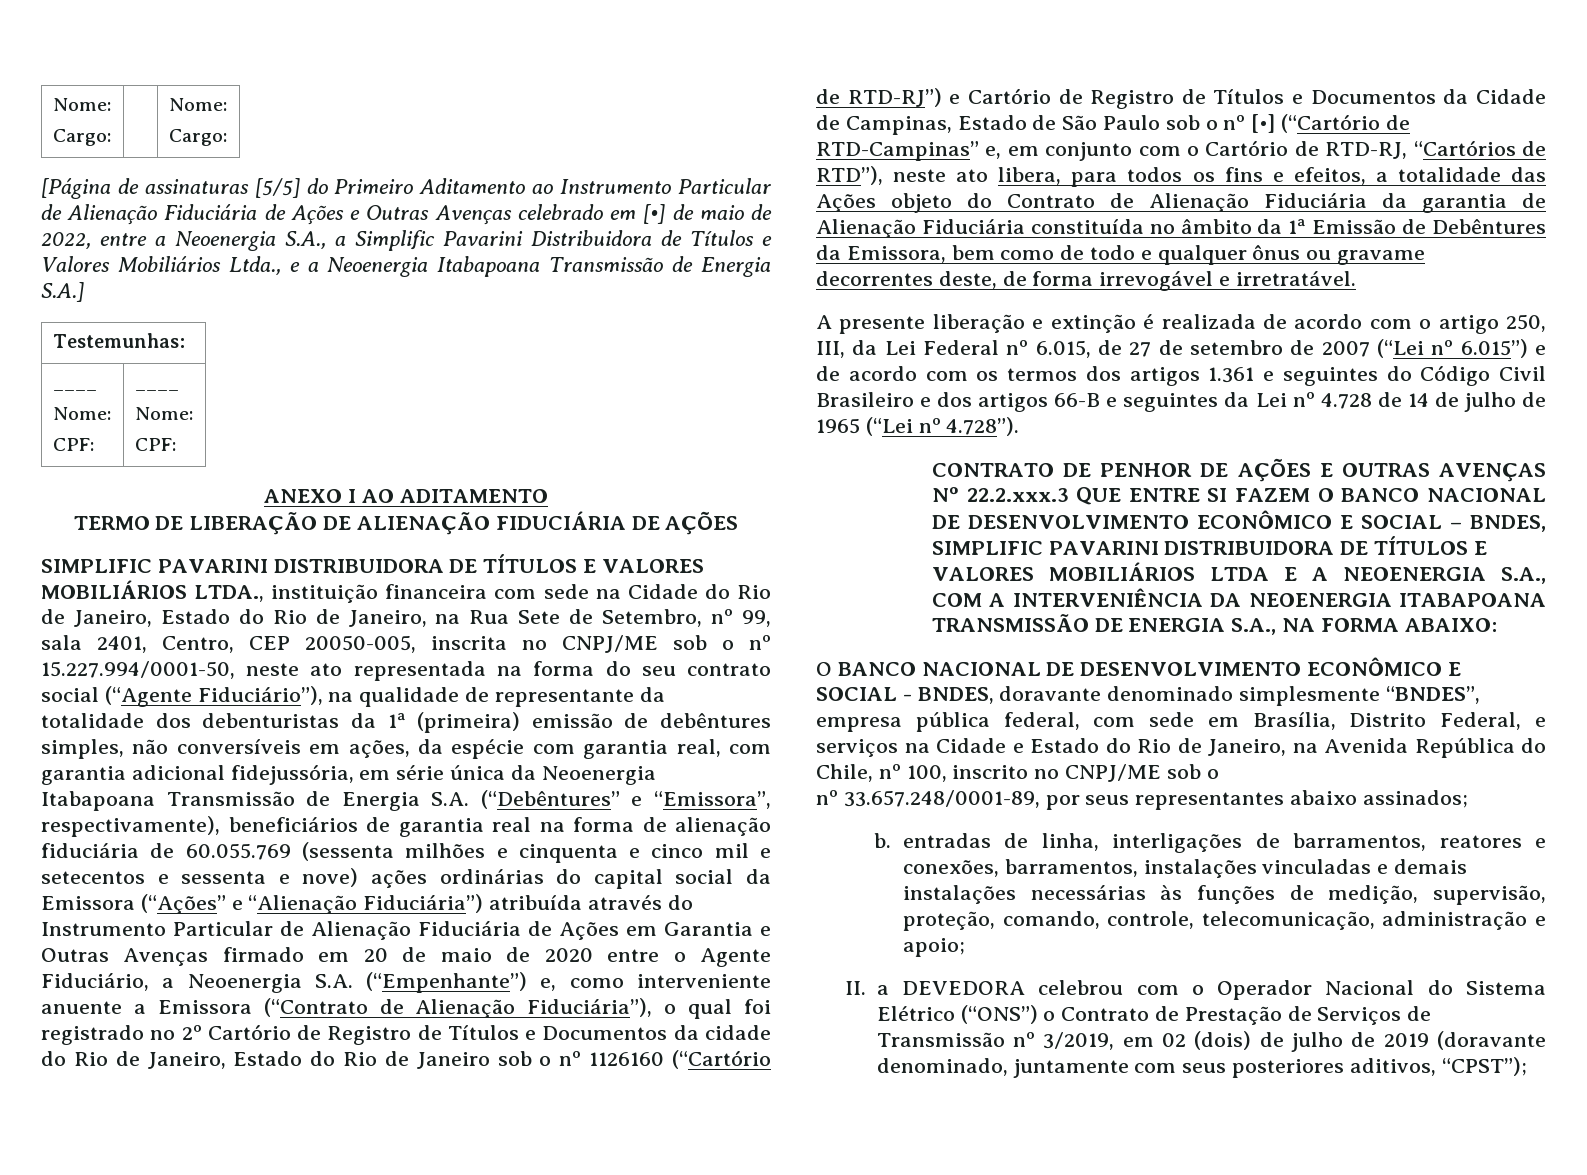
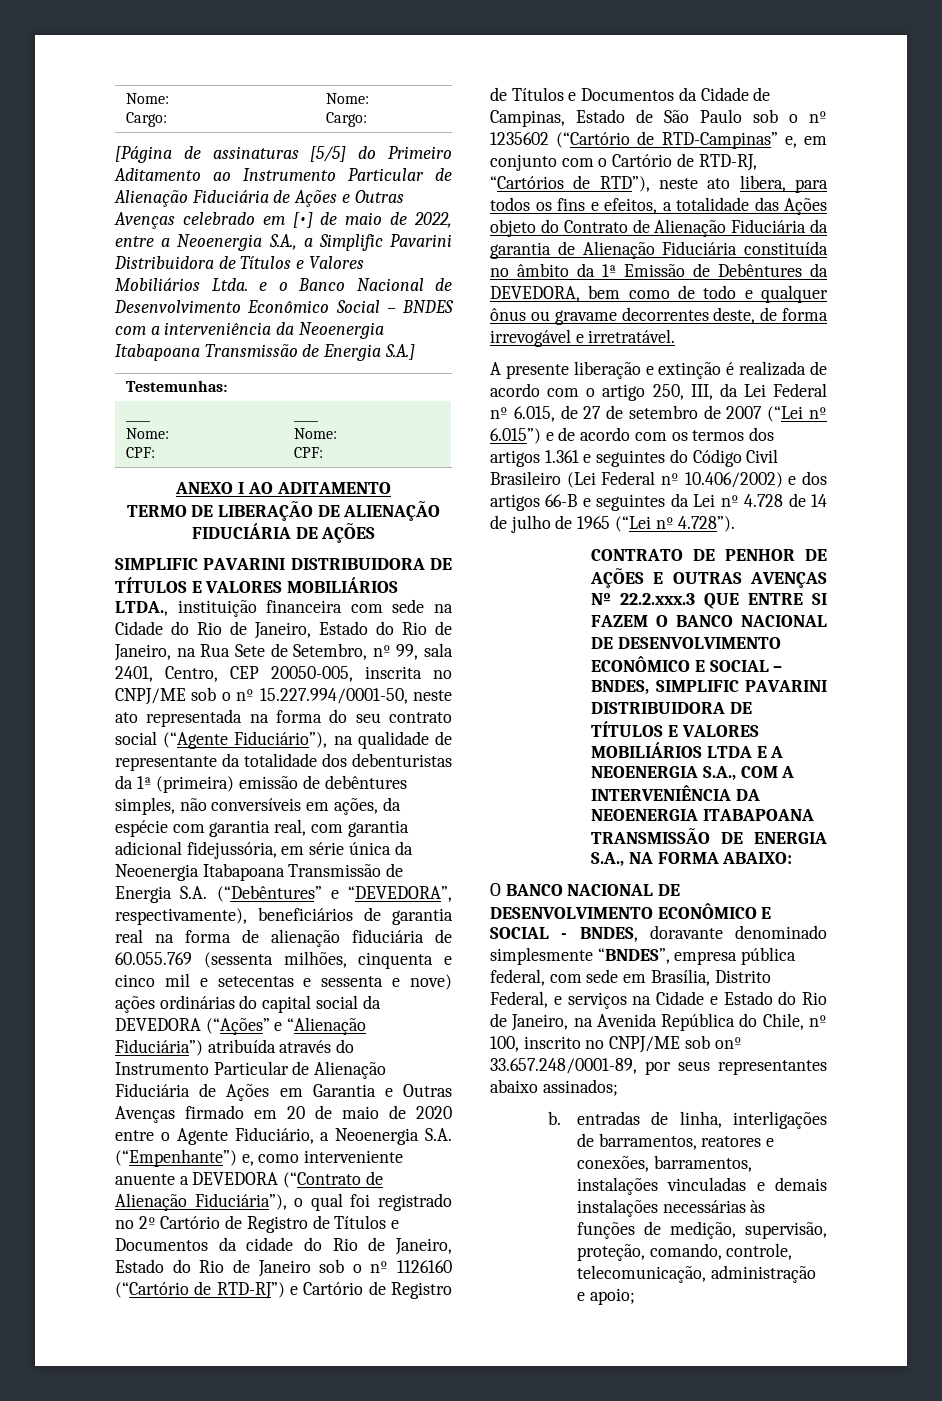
[228,256,319,275] Ltda., e a -> [211,278,452,291] [114,300,454,313] [115,322,295,335] Ltda. e o Banco Nacional de Desenvolvimento Econômico Social – BNDES com a interveniência da
[654,791,772,809] “Emissora”, -> [348,886,452,902] “DEVEDORA”,
[405,843,508,858] milhões e -> [283,951,347,968] milhões,
[41,871,145,884] setecentos -> [217,976,294,987] setecentas
[41,896,135,910] Emissora -> [115,1018,201,1031] DEVEDORA
[157,1000,252,1014] Emissora -> [192,1172,279,1185] DEVEDORA
[1251,114,1276,133] [•] -> [490,132,549,145] 1235602
[846,246,946,263] Emissora, -> [490,286,580,302] DEVEDORA,
(914, 399) none -> [566,471,783,488] (Lei Federal nº 10.406/2002)
[1206,769,1219,779] [816,790,838,805] o // nº -> [714,1037,742,1049] onº
[844,980,1546,1000] [876,1005,1432,1025] [876,1031,1546,1052] [876,1057,1527,1078] // II. a DEVEDORA celebrou com o Operador Nacional do Sistema Elétrico (“ONS”) o Contrato de Prestação de Serviços de Transmissão nº 3/2019, em 02 (dois) de julho de 2019 (doravante denominado, juntamente com seus posteriores aditivos, “CPST”); -> (635, 1296) none

